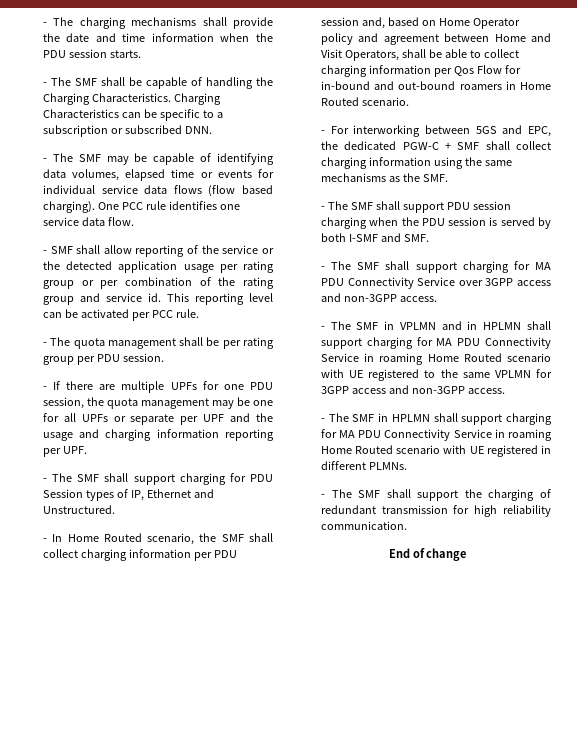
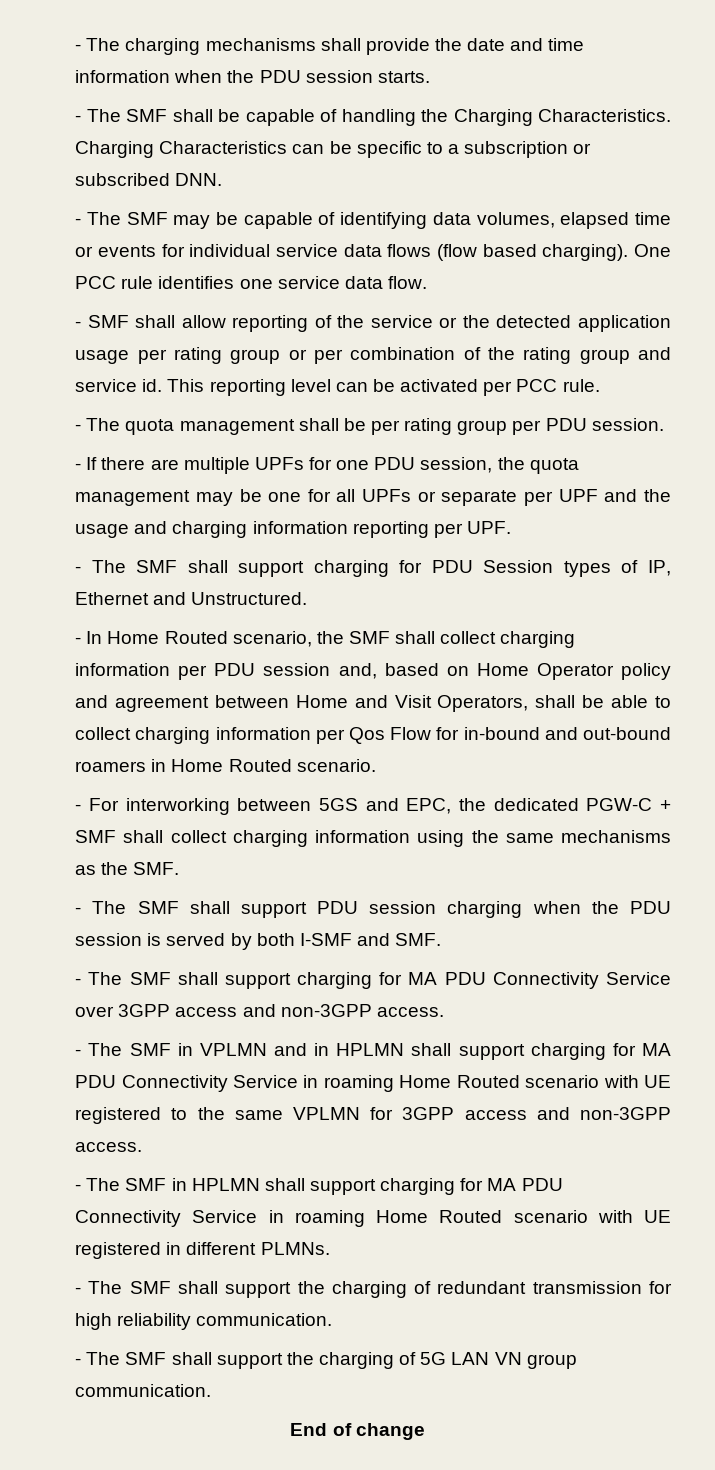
(407, 525) none -> [75,1352,577,1369] [75,1384,212,1397] // - The SMF shall support the charging of 5G LAN VN group communication.

